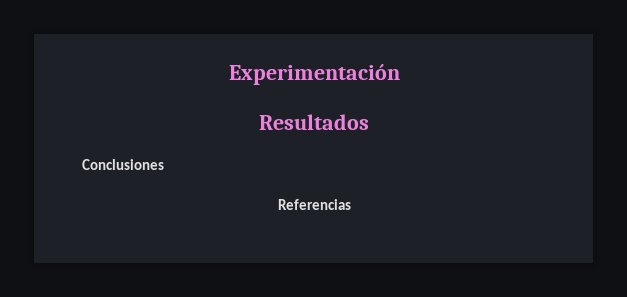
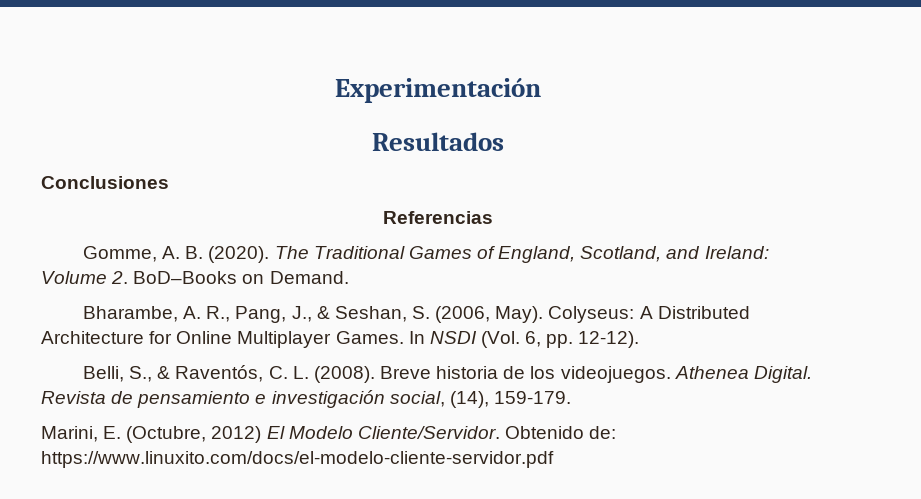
(351, 204) none -> [83,246,769,263] [41,271,349,284] [83,306,750,323] [41,331,640,348] [83,365,812,383] [41,390,571,408] [41,426,617,443] [41,451,554,468] // Gomme, A. B. (2020). The Traditional Games of England, Scotland, and Ireland: Volume 2. BoD–Books on Demand. // Bharambe, A. R., Pang, J., & Seshan, S. (2006, May). Colyseus: A Distributed Architecture for Online Multiplayer Games. In NSDI (Vol. 6, pp. 12-12). // Belli, S., & Raventós, C. L. (2008). Breve historia de los videojuegos. Athenea Digital. Revista de pensamiento e investigación social, (14), 159-179. // Marini, E. (Octubre, 2012) El Modelo Cliente/Servidor. Obtenido de: https://www.linuxito.com/docs/el-modelo-cliente-servidor.pdf

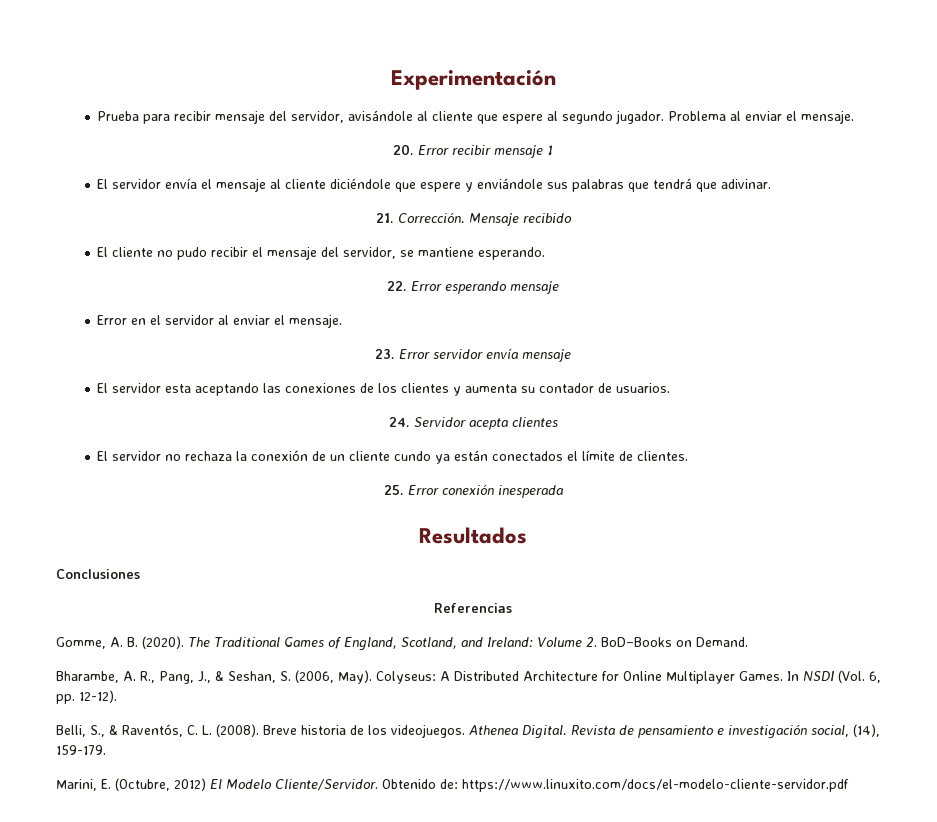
(541, 90) none -> [97,110,855,124] [393,144,553,158] [97,178,772,192] [375,212,572,226] [97,246,546,260] [387,281,559,294] [97,314,343,328] [375,348,571,362] [97,383,671,396] [388,417,558,430] [97,450,689,464] [383,484,563,498] // Prueba para recibir mensaje del servidor, avisándole al cliente que espere al segundo jugador. Problema al enviar el mensaje. // 20. Error recibir mensaje 1 // El servidor envía el mensaje al cliente diciéndole que espere y enviándole sus palabras que tendrá que adivinar. // 21. Corrección. Mensaje recibido // El cliente no pudo recibir el mensaje del servidor, se mantiene esperando. // 22. Error esperando mensaje // Error en el servidor al enviar el mensaje. // 23. Error servidor envía mensaje // El servidor esta aceptando las conexiones de los clientes y aumenta su contador de usuarios. // 24. Servidor acepta clientes // El servidor no rechaza la conexión de un cliente cundo ya están conectados el límite de clientes. // 25. Error conexión inesperada

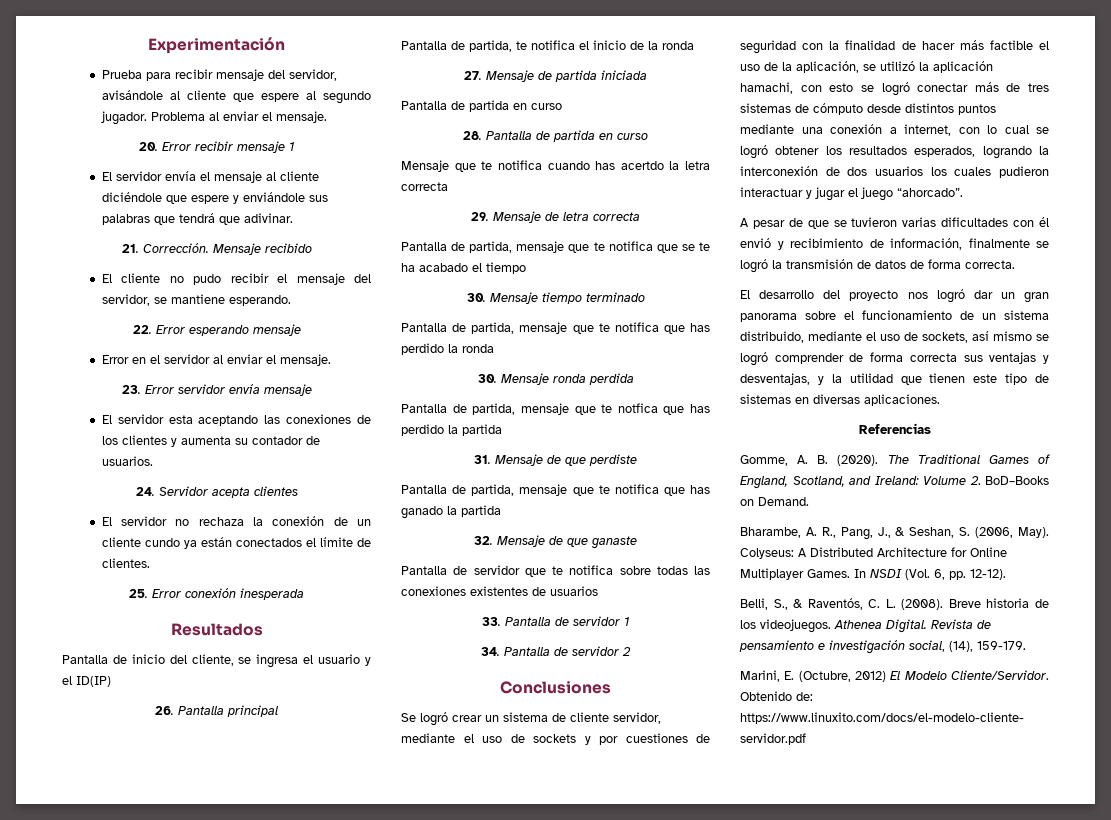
[56,569,140,579] Conclusiones -> [62,654,371,668] [62,676,111,687] [155,705,279,717] [401,40,694,52] [464,70,647,82] [401,100,562,112] [463,130,648,142] [401,160,710,172] [401,182,448,191] [471,211,640,223] [401,241,710,253] [401,262,526,274] [466,292,645,304] [401,322,710,334] [401,343,494,355] [477,373,634,385] [401,403,710,415] [401,424,502,436] [474,454,637,466] [401,484,710,496] [401,505,501,519] [474,535,637,549] [401,565,710,577] [401,586,598,596] [482,616,629,626] [481,646,631,656] [500,681,611,694] [401,712,661,726] [401,733,710,745] [740,40,1049,54] [740,61,993,73] [740,82,1049,96] [740,103,996,115] [740,124,1049,136] [740,145,1049,159] [740,166,1049,178] [740,187,963,201] [740,217,1049,229] [740,238,1049,250] [740,259,1015,273] [740,289,1049,303] [740,310,1049,322] [740,331,1049,343] [740,352,1049,366] [740,373,1049,385] [740,394,940,406] Pantalla de inicio del cliente, se ingresa el usuario y el ID(IP) // 26. Pantalla principal // Pantalla de partida, te notifica el inicio de la ronda // 27. Mensaje de partida iniciada // Pantalla de partida en curso // 28. Pantalla de partida en curso // Mensaje que te notifica cuando has acertdo la letra correcta // 29. Mensaje de letra correcta // Pantalla de partida, mensaje que te notifica que se te ha acabado el tiempo // 30. Mensaje tiempo terminado // Pantalla de partida, mensaje que te notifica que has perdido la ronda // 30. Mensaje ronda perdida // Pantalla de partida, mensaje que te notfica que has perdido la partida // 31. Mensaje de que perdiste // Pantalla de partida, mensaje que te notifica que has ganado la partida // 32. Mensaje de que ganaste // Pantalla de servidor que te notifica sobre todas las conexiones existentes de usuarios // 33. Pantalla de servidor 1 // 34. Pantalla de servidor 2 // Conclusiones // Se logró crear un sistema de cliente servidor, mediante el uso de sockets y por cuestiones de seguridad con la finalidad de hacer más factible el uso de la aplicación, se utilizó la aplicación hamachi, con esto se logró conectar más de tres sistemas de cómputo desde distintos puntos mediante una conexión a internet, con lo cual se logró obtener los resultados esperados, logrando la interconexión de dos usuarios los cuales pudieron interactuar y jugar el juego “ahorcado”. // A pesar de que se tuvieron varias dificultades con él envió y recibimiento de información, finalmente se logró la transmisión de datos de forma correcta. // El desarrollo del proyecto nos logró dar un gran panorama sobre el funcionamiento de un sistema distribuido, mediante el uso de sockets, así mismo se logró comprender de forma correcta sus ventajas y desventajas, y la utilidad que tienen este tipo de sistemas en diversas aplicaciones.

